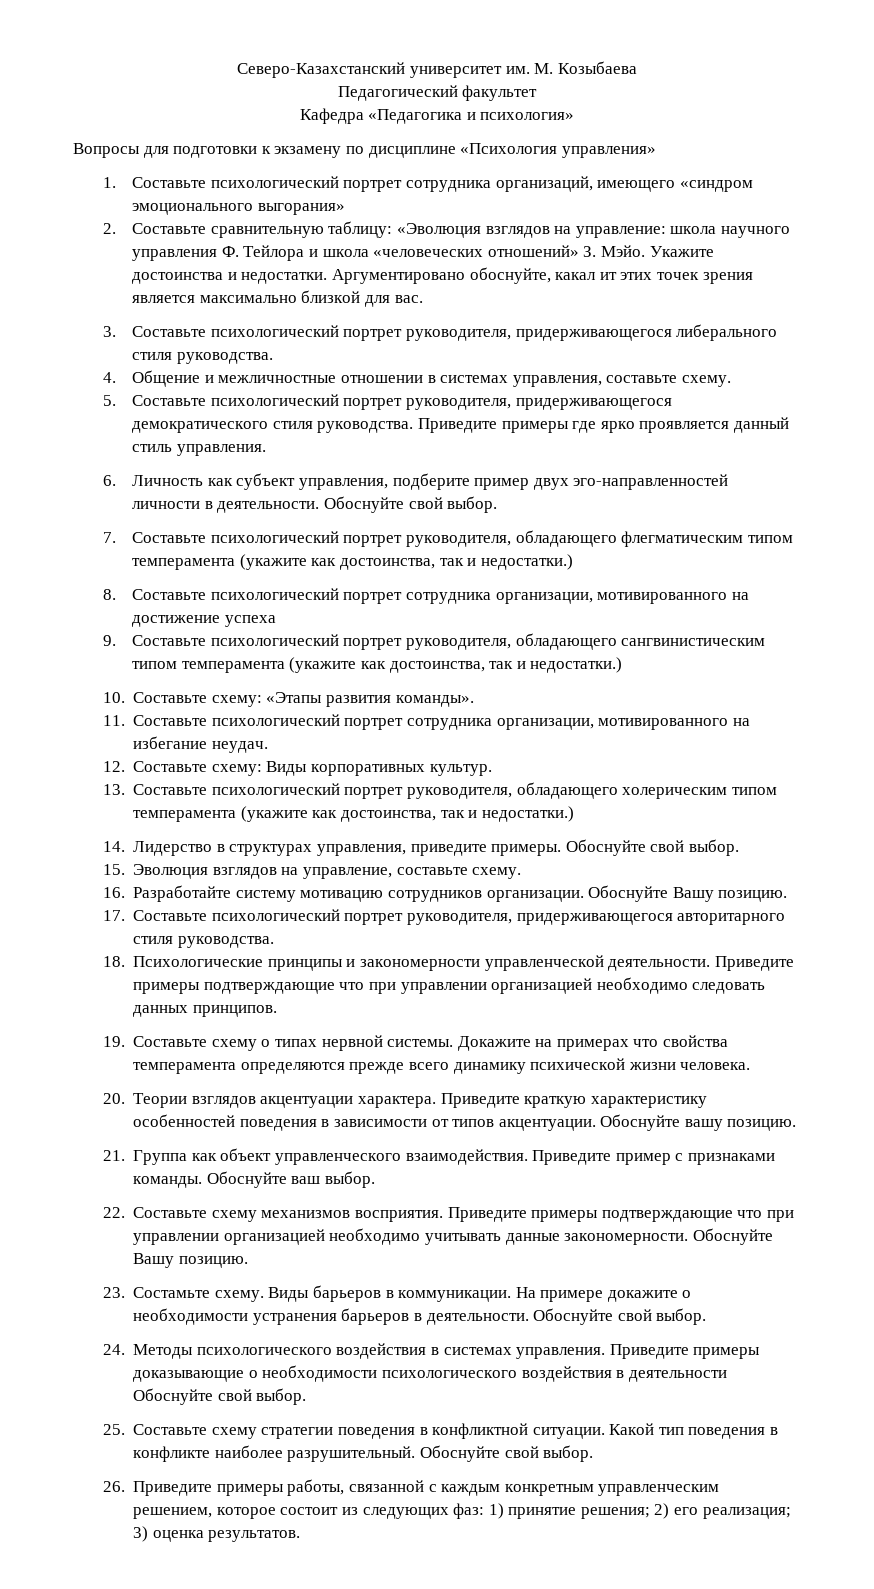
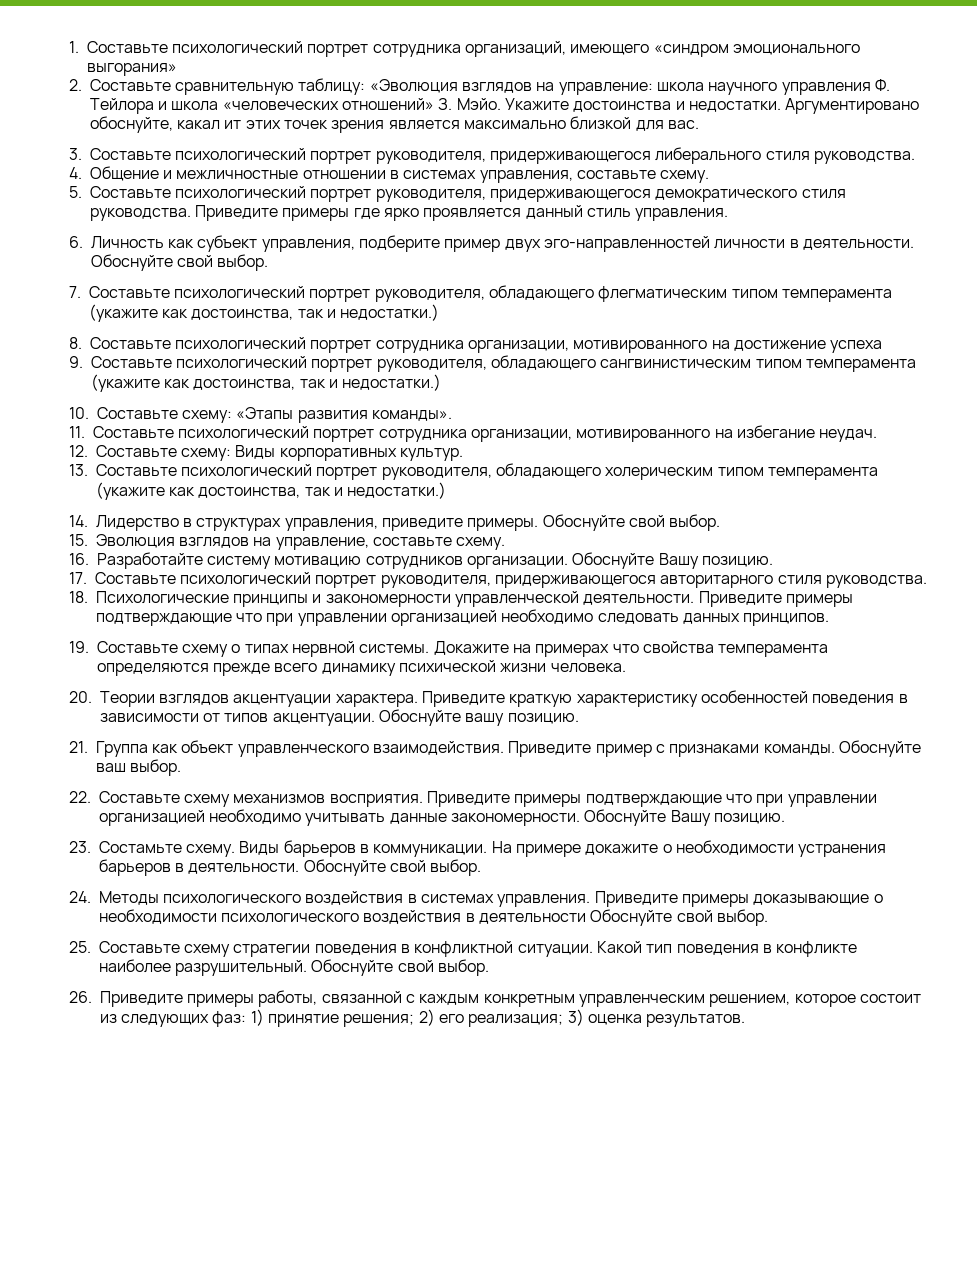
[237,61,637,78] [337,85,538,101] [299,108,575,124] [73,143,656,158] Северо-Казахстанский университет им. М. Козыбаева // Педагогический факультет // Кафедра «Педагогика и психология» // Вопросы для подготовки к экзамену по дисциплине «Психология управления» // -> (68, 47) none

